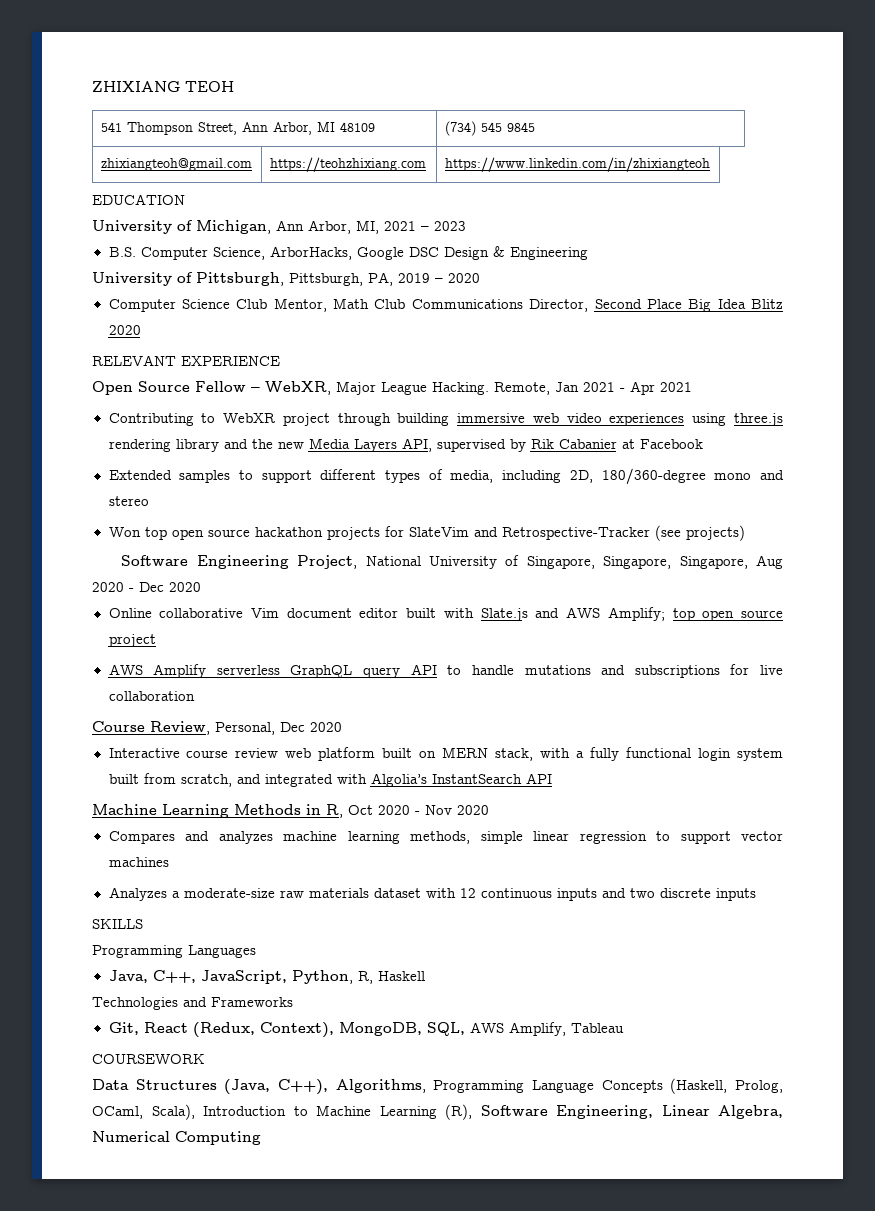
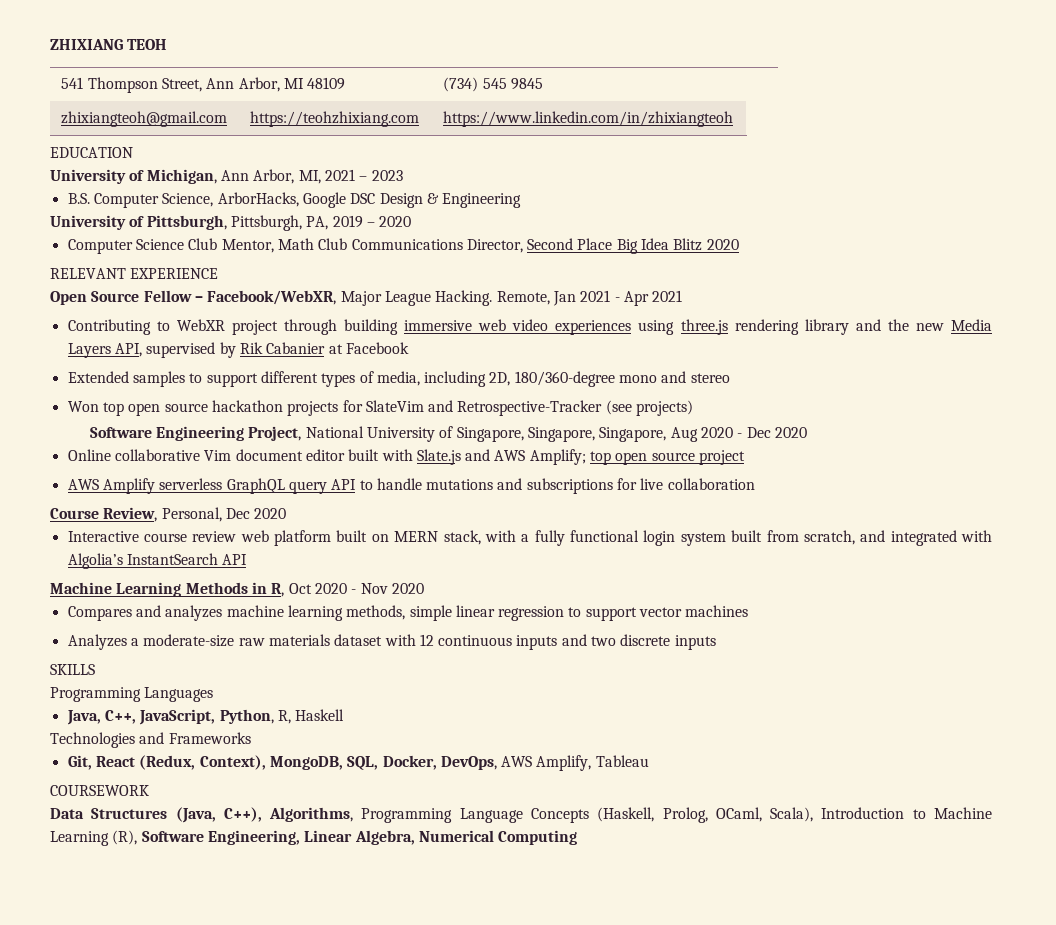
[265,381,331,395] WebXR, -> [207,290,337,305] Facebook/WebXR,
(465, 1029) none -> [382,755,497,770] Docker, DevOps,

